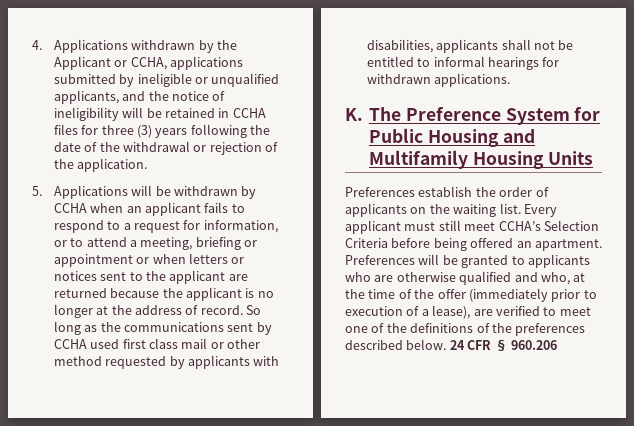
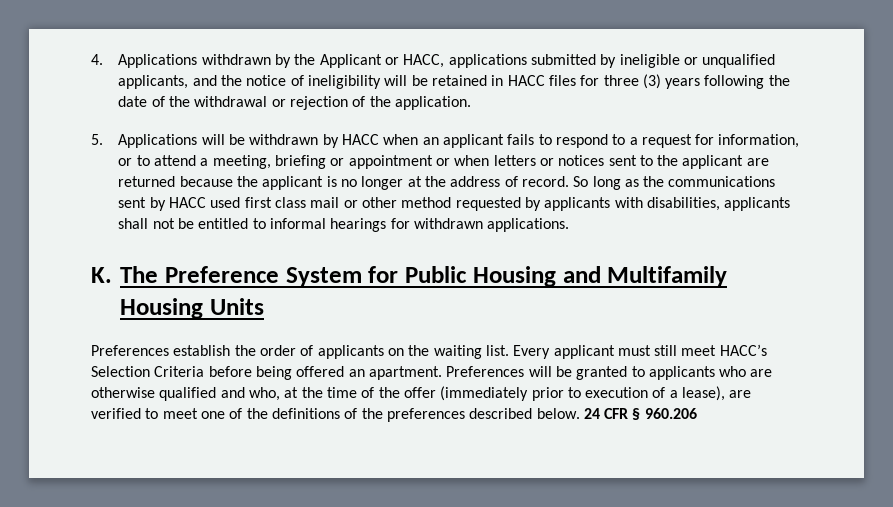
[130,57,167,70] CCHA, -> [403,54,445,68] HACC,
[232,108,266,118] CCHA -> [507,75,545,86] HACC
[53,203,87,213] CCHA -> [341,134,379,145] HACC
[53,339,87,349] CCHA -> [169,197,207,208] HACC
[498,221,541,231] CCHA’s -> [719,344,767,356] HACC’s

